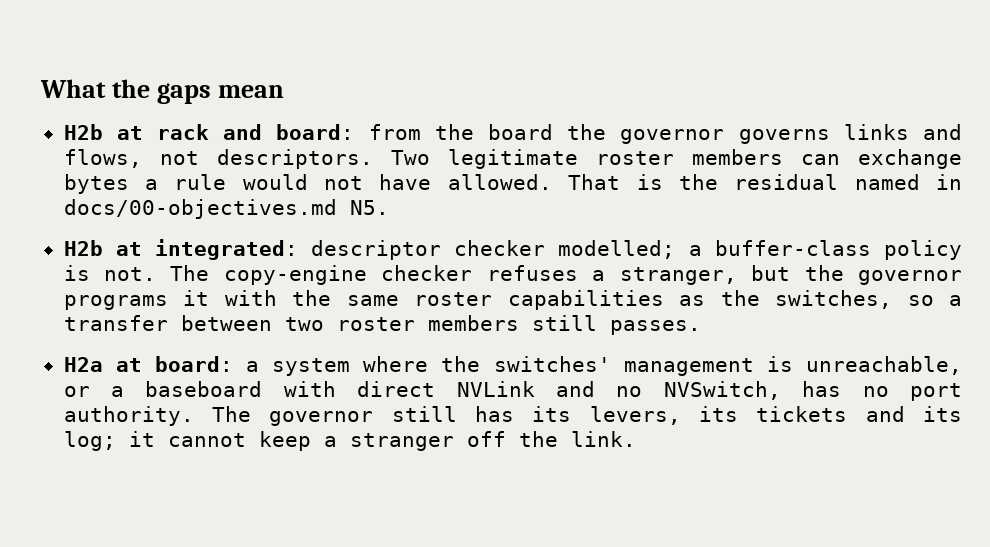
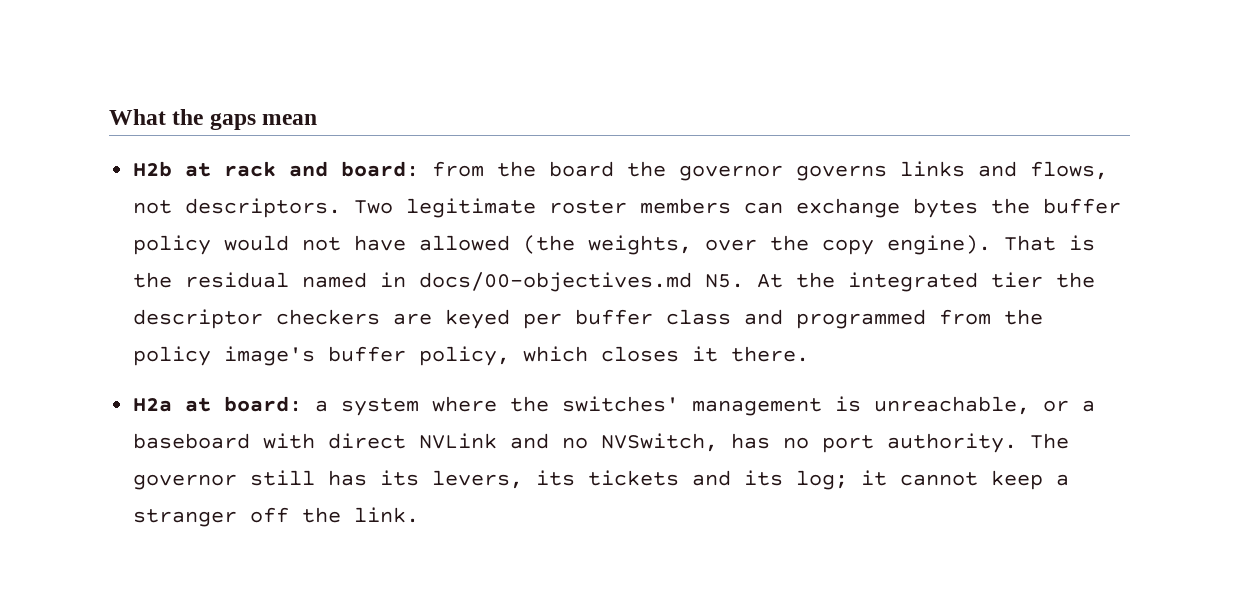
[144,174,552,190] a rule would not have allowed. -> [991,198,1122,214] [133,235,992,255] the buffer policy would not have allowed (the weights, over the copy engine).
[63,239,962,260] [63,265,963,285] [63,290,962,310] [63,315,701,335] // H2b at integrated: descriptor checker modelled; a buffer-class policy is not. The copy-engine checker refuses a stranger, but the governor programs it with the same roster capabilities as the switches, so a transfer between two roster members still passes. -> [757,272,1096,292] [133,309,1044,329] [133,346,810,366] At the integrated tier the descriptor checkers are keyed per buffer class and programmed from the policy image's buffer policy, which closes it there.

